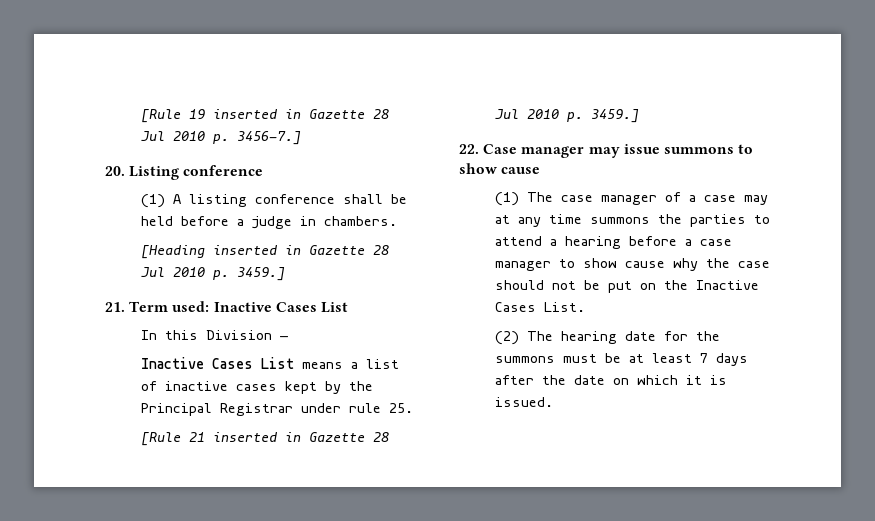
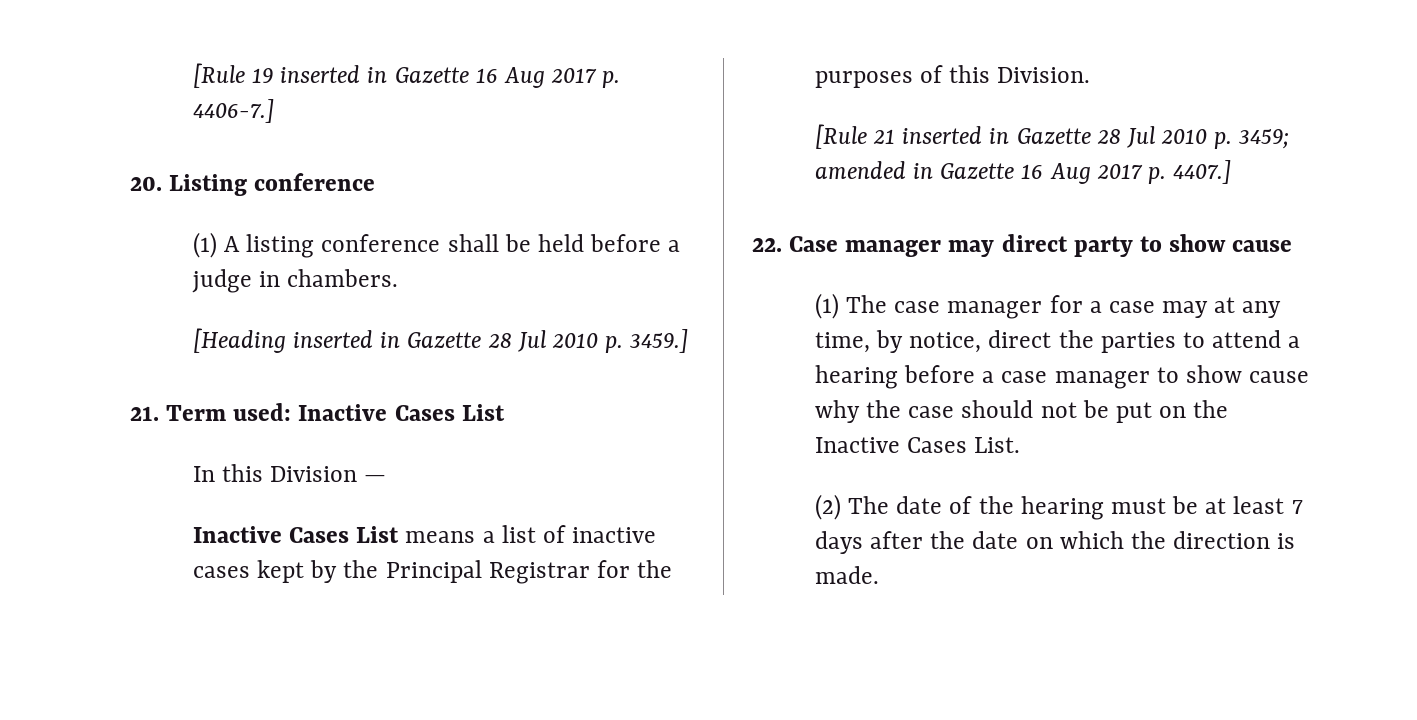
[373,109,390,119] [141,131,302,145] 28 Jul 2010 p. 3456-7.] -> [475,67,621,88] [193,99,275,123] 16 Aug 2017 p. 4406-7.]
[301,403,414,413] under rule 25. -> [596,560,673,578] [815,65,1091,88] for the purposes of this Division.
[591,109,640,123] 3459.] -> [1239,129,1290,149] [815,160,1232,184] 3459; amended in Gazette 16 Aug 2017 p. 4407.]
[623,144,734,154] issue summons -> [1001,234,1133,257] direct party
[665,192,682,202] of -> [1049,295,1083,313] for
[549,214,651,224] time summons -> [815,330,1052,353] time, by notice, direct
[561,331,721,344] [495,356,556,363] hearing date for the summons -> [896,496,1104,520] date of the hearing
[686,375,728,385] [495,397,554,407] it is issued. -> [1130,531,1296,549] [815,566,880,584] the direction is made.

